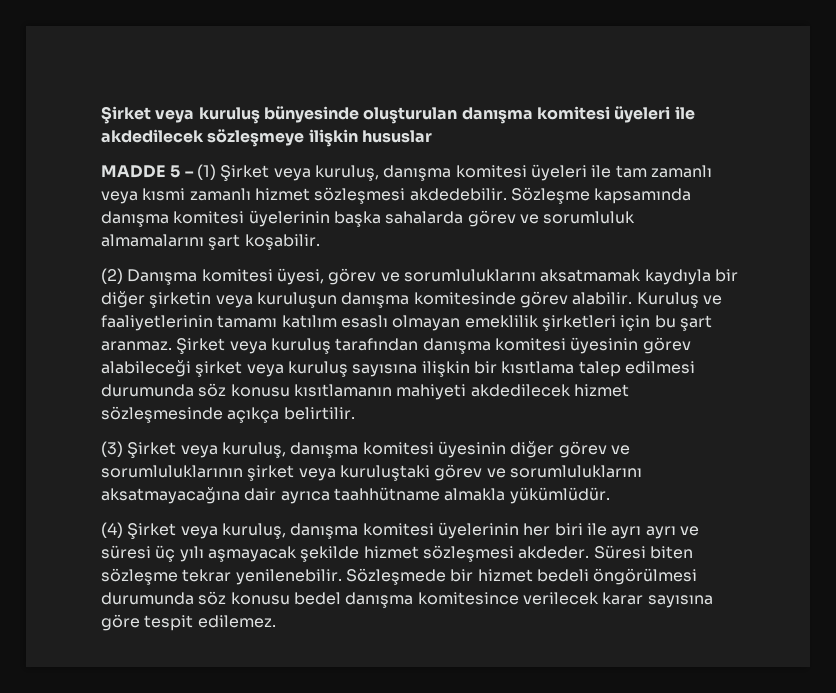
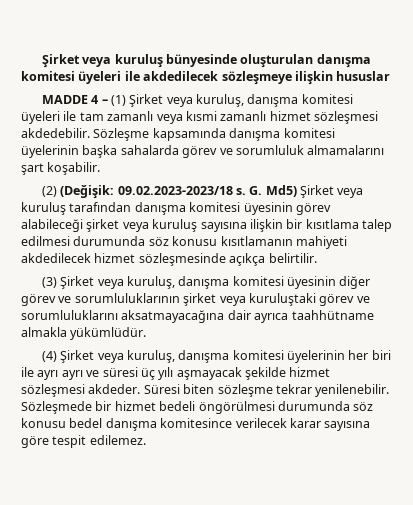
[170,165,181,178] 5 -> [91,95,99,104] 4
[127,268,738,285] [101,291,722,308] [101,315,712,331] [101,341,172,351] Danışma komitesi üyesi, görev ve sorumluluklarını aksatmamak kaydıyla bir diğer şirketin veya kuruluşun danışma komitesinde görev alabilir. Kuruluş ve faaliyetlerinin tamamı katılım esaslı olmayan emeklilik şirketleri için bu şart aranmaz. -> [60,185,297,199] (Değişik: 09.02.2023-2023/18 s. G. Md5)

